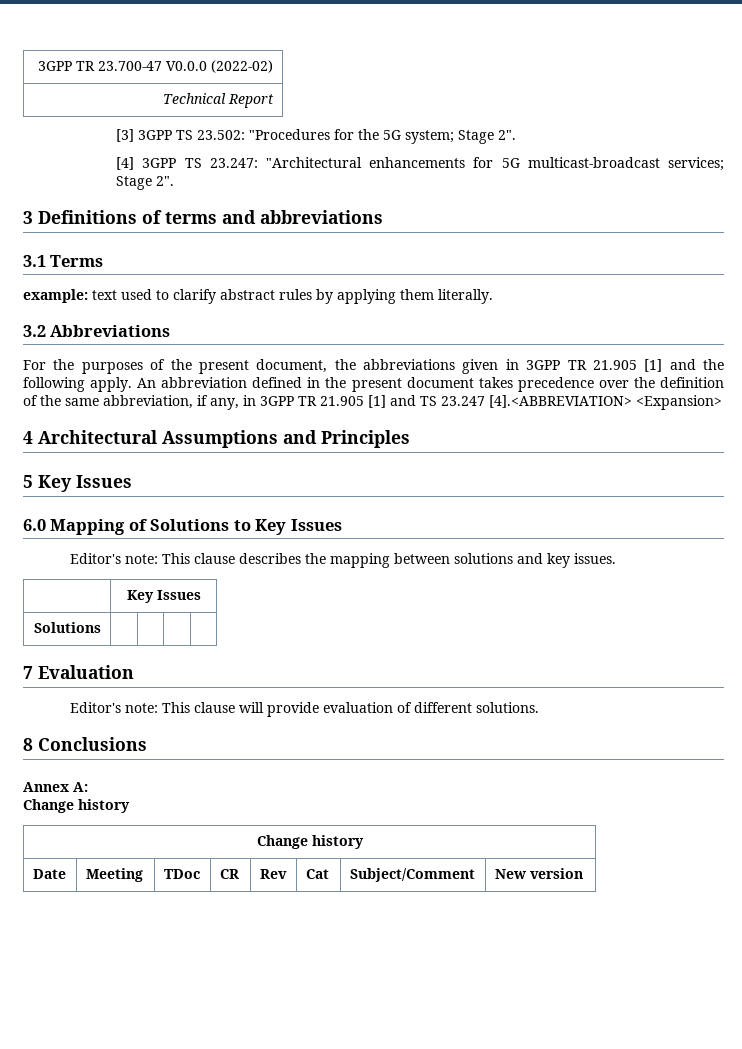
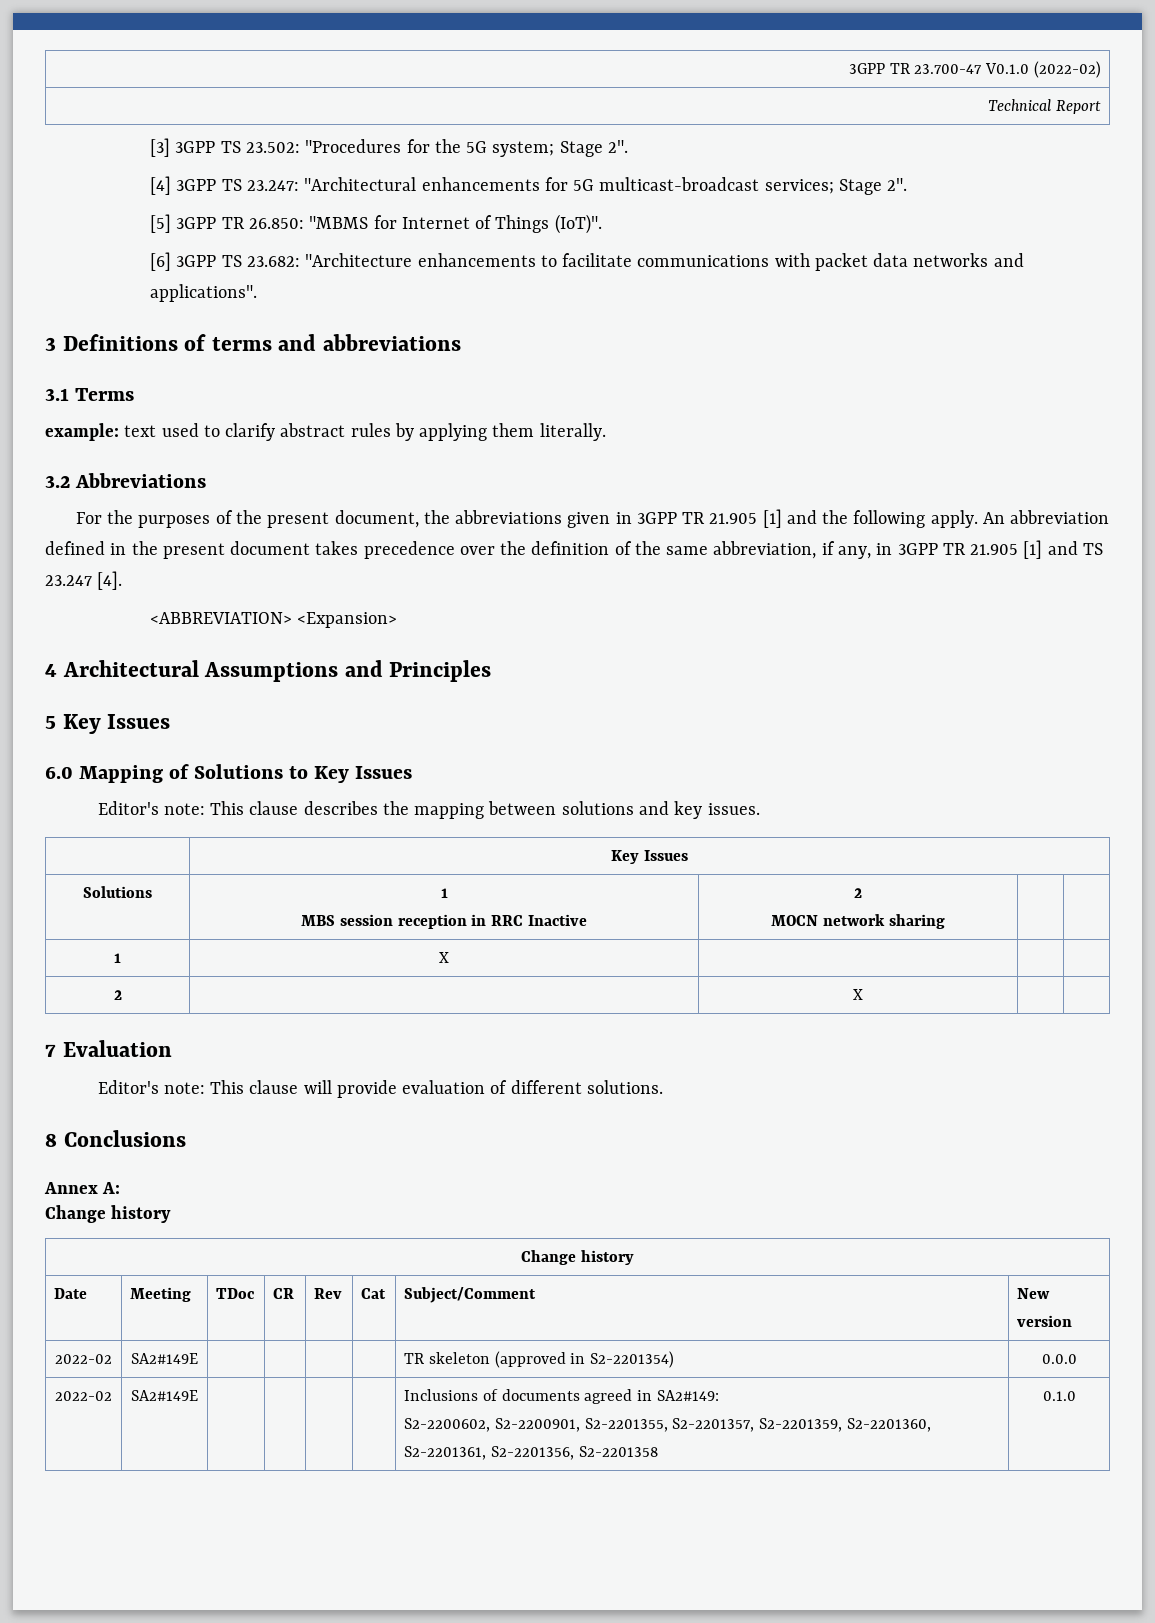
[166,61,208,71] V0.0.0 -> [985,63,1030,74] V0.1.0
(175, 181) none -> [150,214,602,234] [150,252,1024,271] [150,284,258,302] // [5] 3GPP TR 26.850: "MBMS for Internet of Things (IoT)". // [6] 3GPP TS 23.682: "Architecture enhancements to facilitate communications with packet data networks and applications".
[489,395,632,408] [4].<ABBREVIATION> -> [97,571,123,590] [150,612,293,624] [4]. // <ABBREVIATION>
(101, 627) | -> [440,888,448,898] [301,914,587,929] [853,888,862,898] [771,914,945,929] [114,953,121,963] [439,952,449,963] [113,990,122,1000] [852,989,863,1000] 1 // MBS session reception in RRC Inactive | 2 // MOCN network sharing | | // 1 | X | | | // 2 | | X
(583, 873) none -> [55,1354,112,1364] [131,1353,198,1364] [404,1351,675,1368] [1041,1354,1077,1364] [55,1391,112,1401] [131,1390,198,1401] [404,1389,719,1404] [404,1418,931,1432] [404,1446,658,1460] [1042,1391,1076,1401] // 2022-02 | SA2#149E | | | | | TR skeleton (approved in S2-2201354) | 0.0.0 // 2022-02 | SA2#149E | | | | | Inclusions of documents agreed in SA2#149: // S2-2200602, S2-2200901, S2-2201355, S2-2201357, S2-2201359, S2-2201360, S2-2201361, S2-2201356, S2-2201358 | 0.1.0

